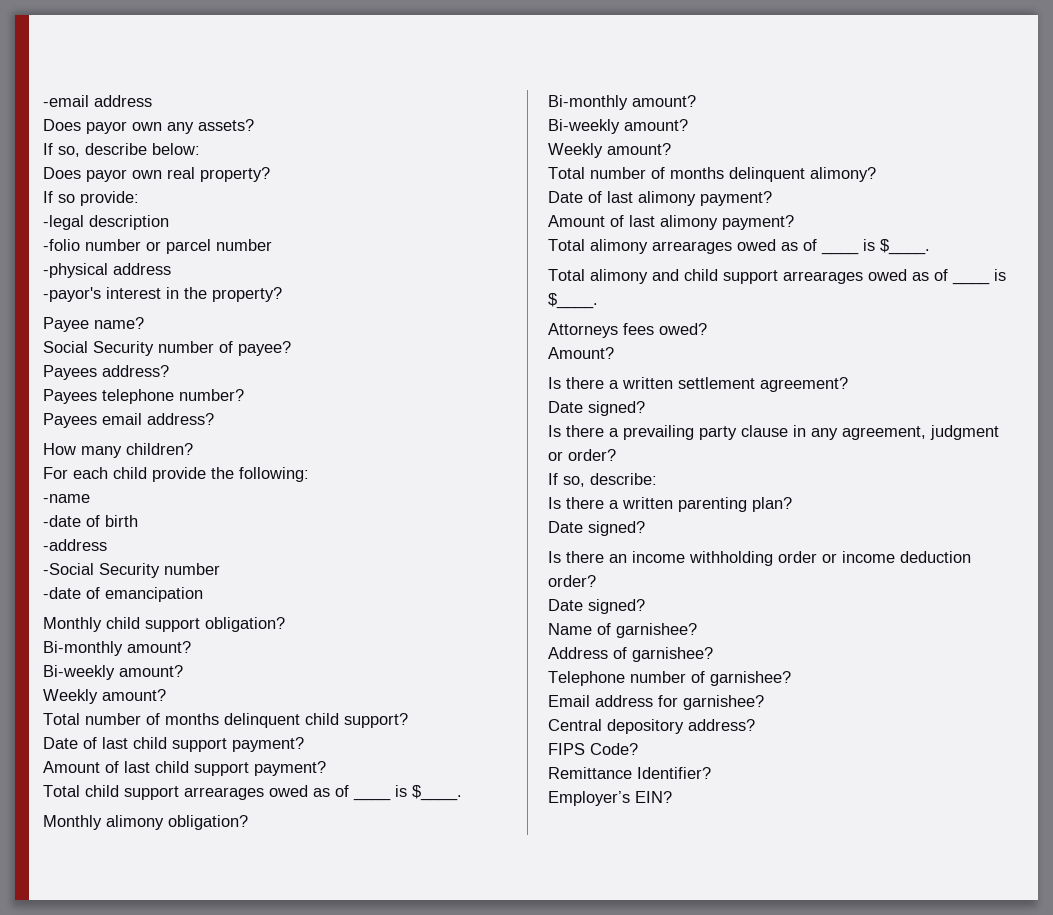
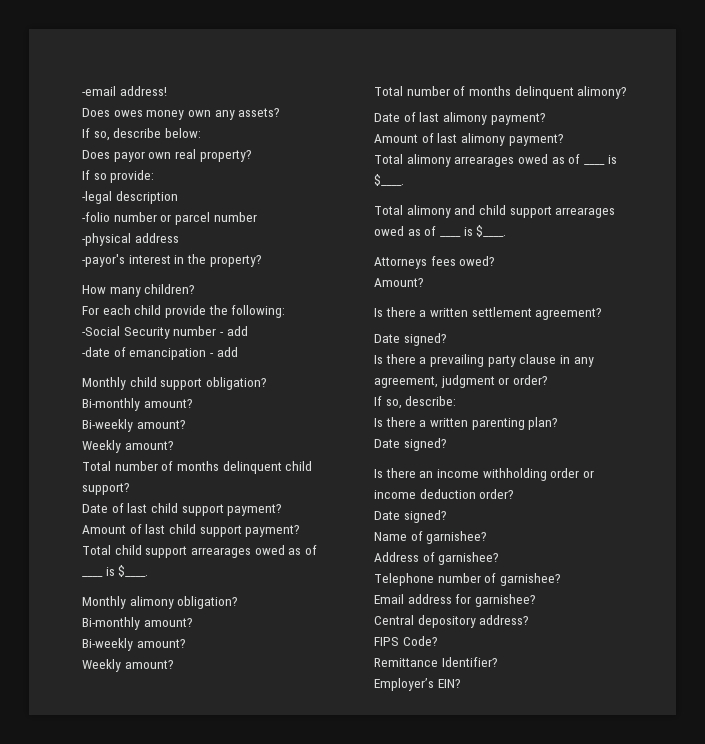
[94,95,152,107] [43,119,127,134] address // Does payor -> [119,86,167,96] [82,108,185,120] address! // Does owes money
[43,317,144,332] [43,341,291,356] [43,365,169,380] [43,389,244,404] [43,413,214,428] // Payee name? // Social Security number of payee? // Payees address? // Payees telephone number? // Payees email address? -> (262, 261) none
[43,494,90,503] [43,515,138,527] [43,539,107,551] // -name // -date of birth // -address -> (286, 311) none
(220, 569) none -> [219,326,248,336] - add
(203, 594) none -> [209,347,238,357] - add

